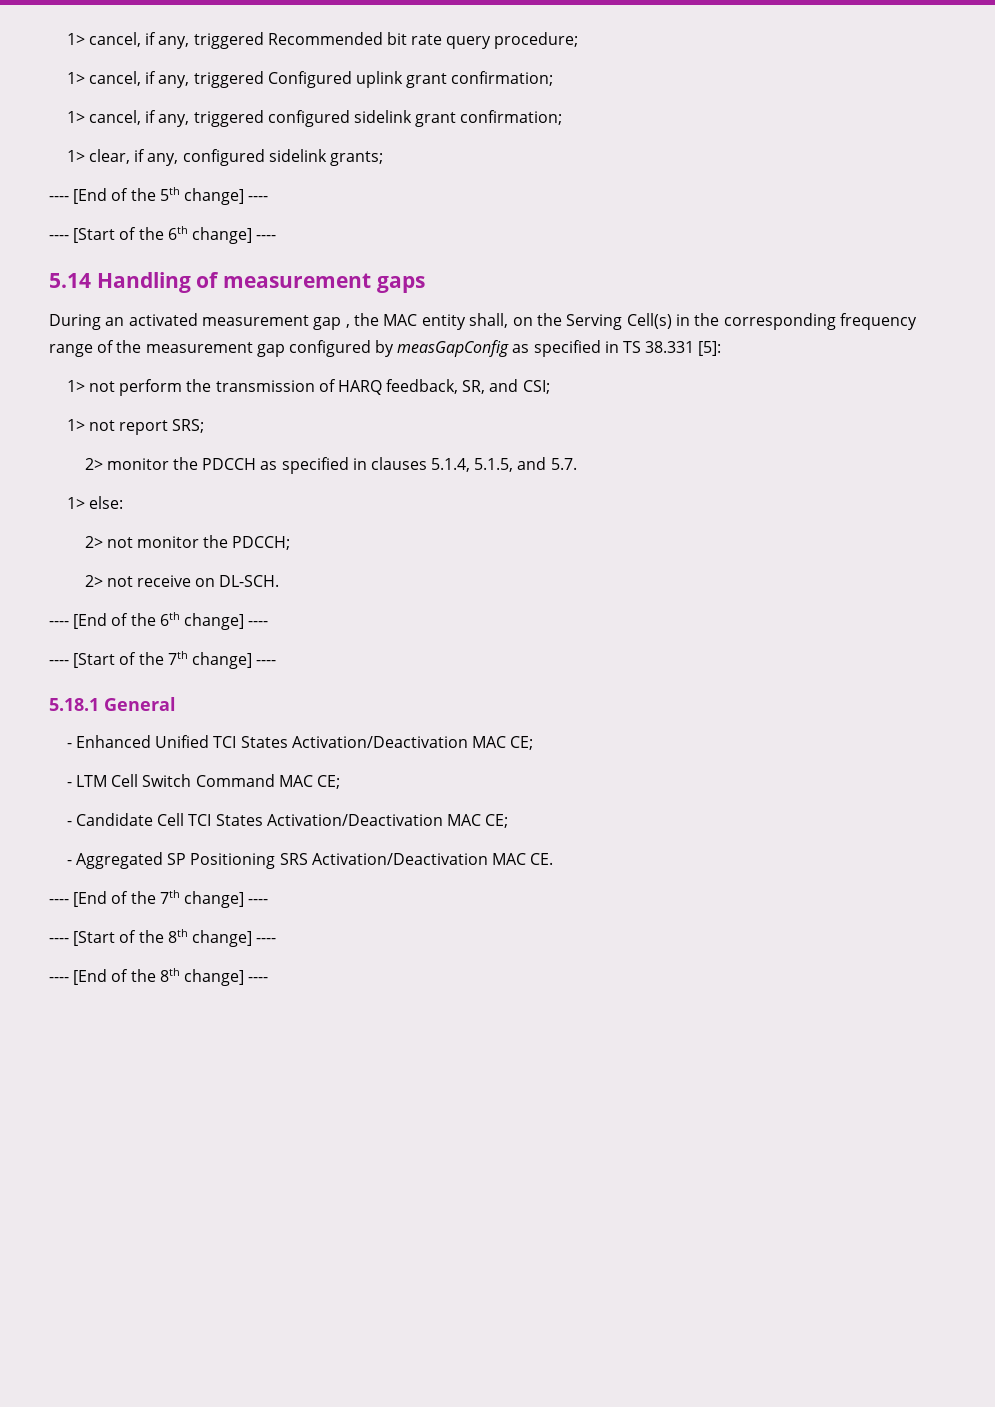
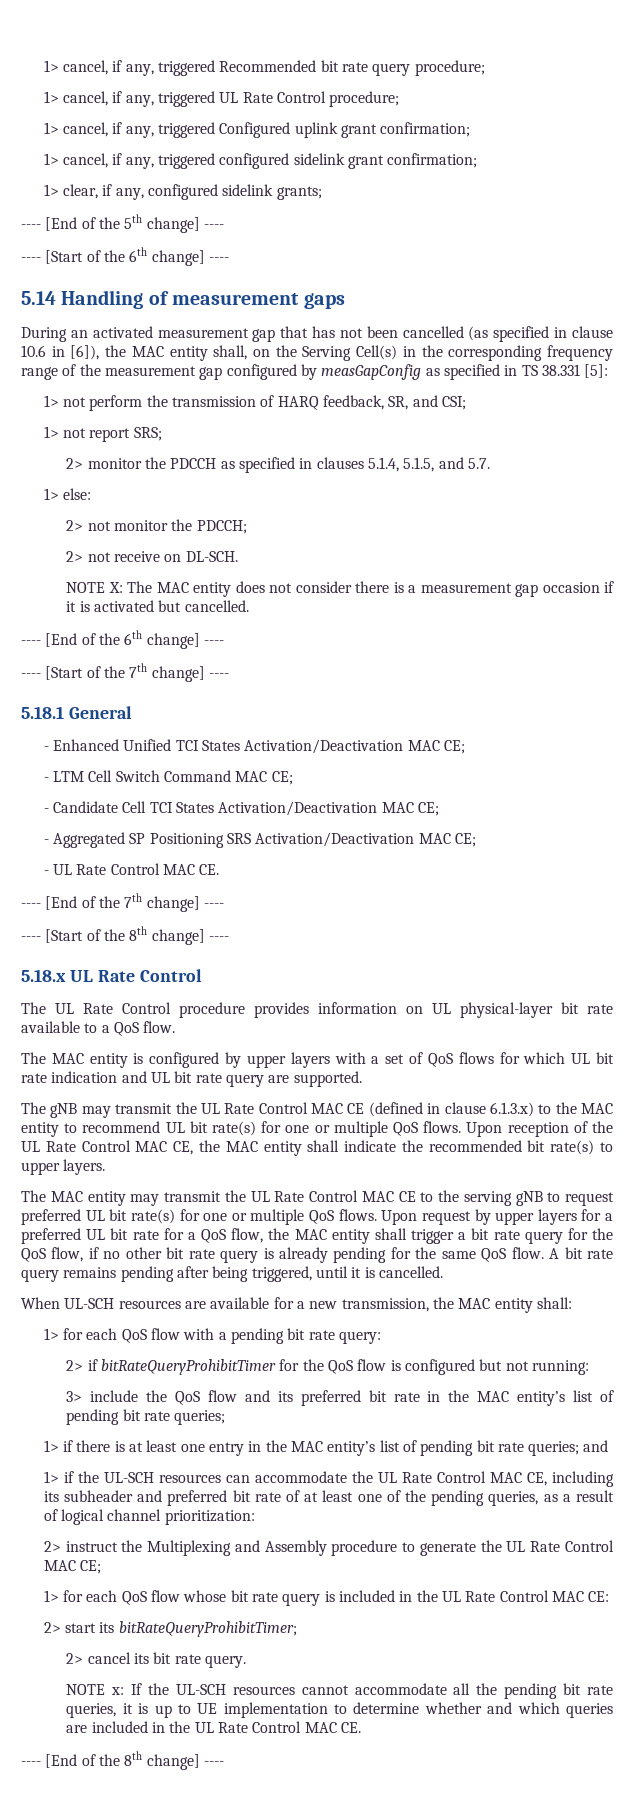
(579, 40) none -> [43,91,400,107] // 1> cancel, if any, triggered UL Rate Control procedure;
[345,324,350,328] , -> [280,326,613,342] [21,345,100,360] that has not been cancelled (as specified in clause 10.6 in [6]),
(280, 581) none -> [66,581,614,597] [66,600,249,612] // NOTE X: The MAC entity does not consider there is a measurement gap occasion if it is activated but cancelled.
(526, 859) none -> [454,833,476,847] [43,863,196,875] CE; // - UL Rate Control MAC
(277, 940) none -> [21,969,202,982] [21,1002,613,1018] [21,1021,176,1036] [21,1052,614,1068] [21,1071,362,1087] [21,1102,613,1118] [21,1121,613,1137] [21,1140,613,1156] [21,1159,106,1175] [21,1190,614,1206] [21,1209,613,1225] [21,1228,613,1244] [21,1247,614,1263] [21,1266,443,1282] [21,1297,572,1313] [43,1328,381,1344] [66,1359,589,1375] [66,1390,614,1406] [66,1409,226,1425] [43,1440,609,1456] [43,1471,615,1487] [43,1490,615,1506] [43,1509,255,1525] [43,1540,614,1556] [43,1560,102,1574] [43,1590,610,1606] [43,1621,297,1637] [66,1652,247,1668] [66,1683,613,1699] [66,1702,613,1718] [66,1721,362,1733] // 5.18.x UL Rate Control // The UL Rate Control procedure provides information on UL physical-layer bit rate available to a QoS flow. // The MAC entity is configured by upper layers with a set of QoS flows for which UL bit rate indication and UL bit rate query are supported. // The gNB may transmit the UL Rate Control MAC CE (defined in clause 6.1.3.x) to the MAC entity to recommend UL bit rate(s) for one or multiple QoS flows. Upon reception of the UL Rate Control MAC CE, the MAC entity shall indicate the recommended bit rate(s) to upper layers. // The MAC entity may transmit the UL Rate Control MAC CE to the serving gNB to request preferred UL bit rate(s) for one or multiple QoS flows. Upon request by upper layers for a preferred UL bit rate for a QoS flow, the MAC entity shall trigger a bit rate query for the QoS flow, if no other bit rate query is already pending for the same QoS flow. A bit rate query remains pending after being triggered, until it is cancelled. // When UL-SCH resources are available for a new transmission, the MAC entity shall: // 1> for each QoS flow with a pending bit rate query: // 2> if bitRateQueryProhibitTimer for the QoS flow is configured but not running: // 3> include the QoS flow and its preferred bit rate in the MAC entity’s list of pending bit rate queries; // 1> if there is at least one entry in the MAC entity’s list of pending bit rate queries; and // 1> if the UL-SCH resources can accommodate the UL Rate Control MAC CE, including its subheader and preferred bit rate of at least one of the pending queries, as a result of logical channel prioritization: // 2> instruct the Multiplexing and Assembly procedure to generate the UL Rate Control MAC CE; // 1> for each QoS flow whose bit rate query is included in the UL Rate Control MAC CE: // 2> start its bitRateQueryProhibitTimer; // 2> cancel its bit rate query. // NOTE x: If the UL-SCH resources cannot accommodate all the pending bit rate queries, it is up to UE implementation to determine whether and which queries are included in the UL Rate Control MAC CE.

